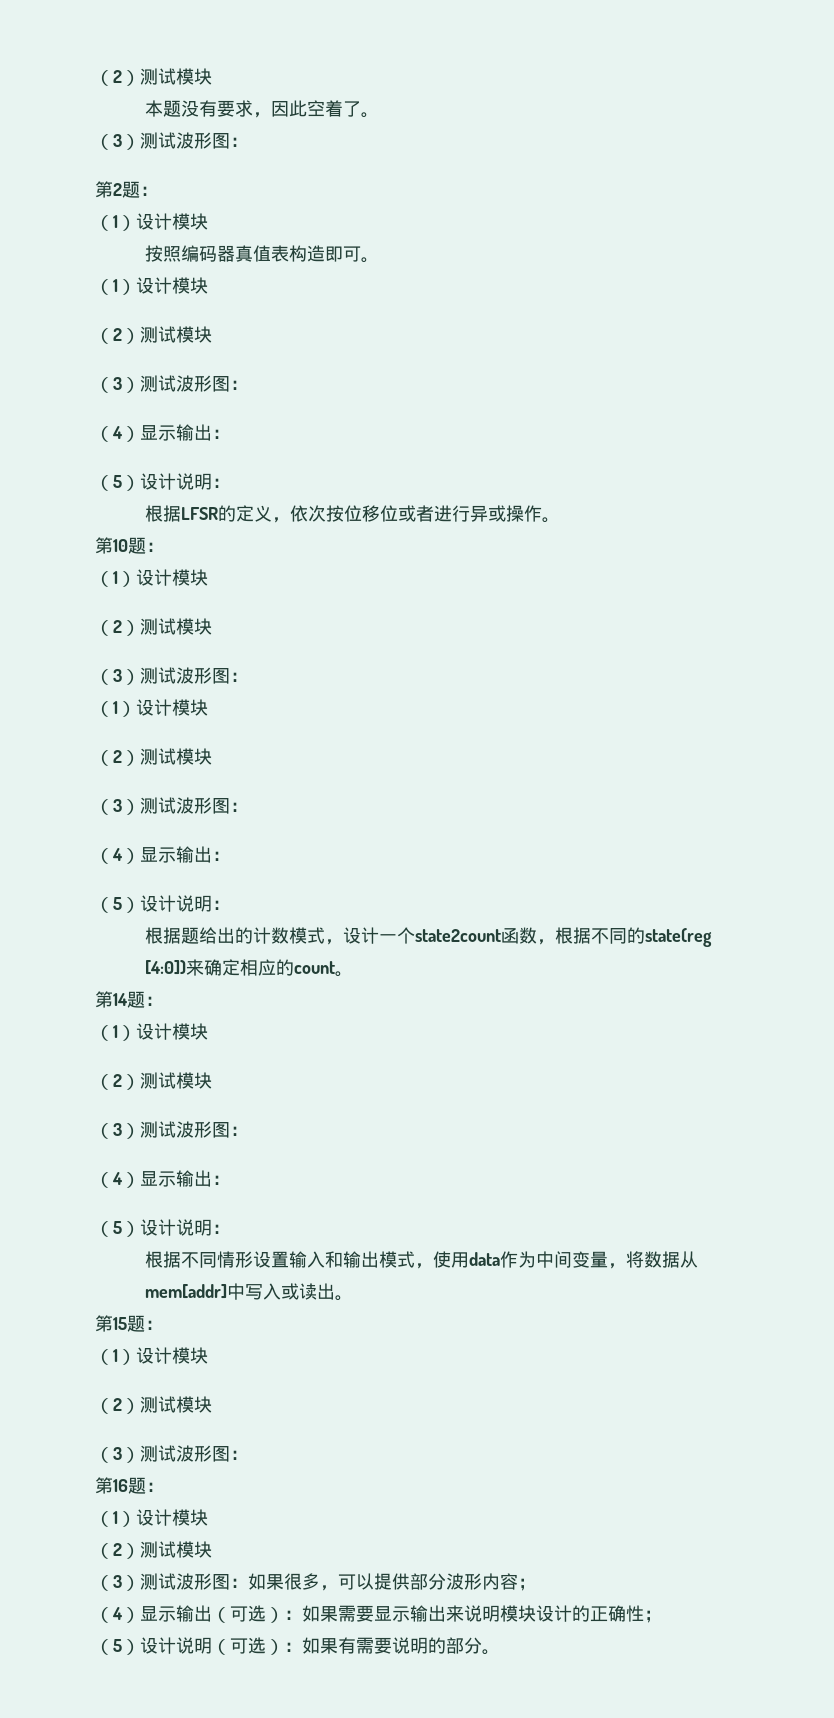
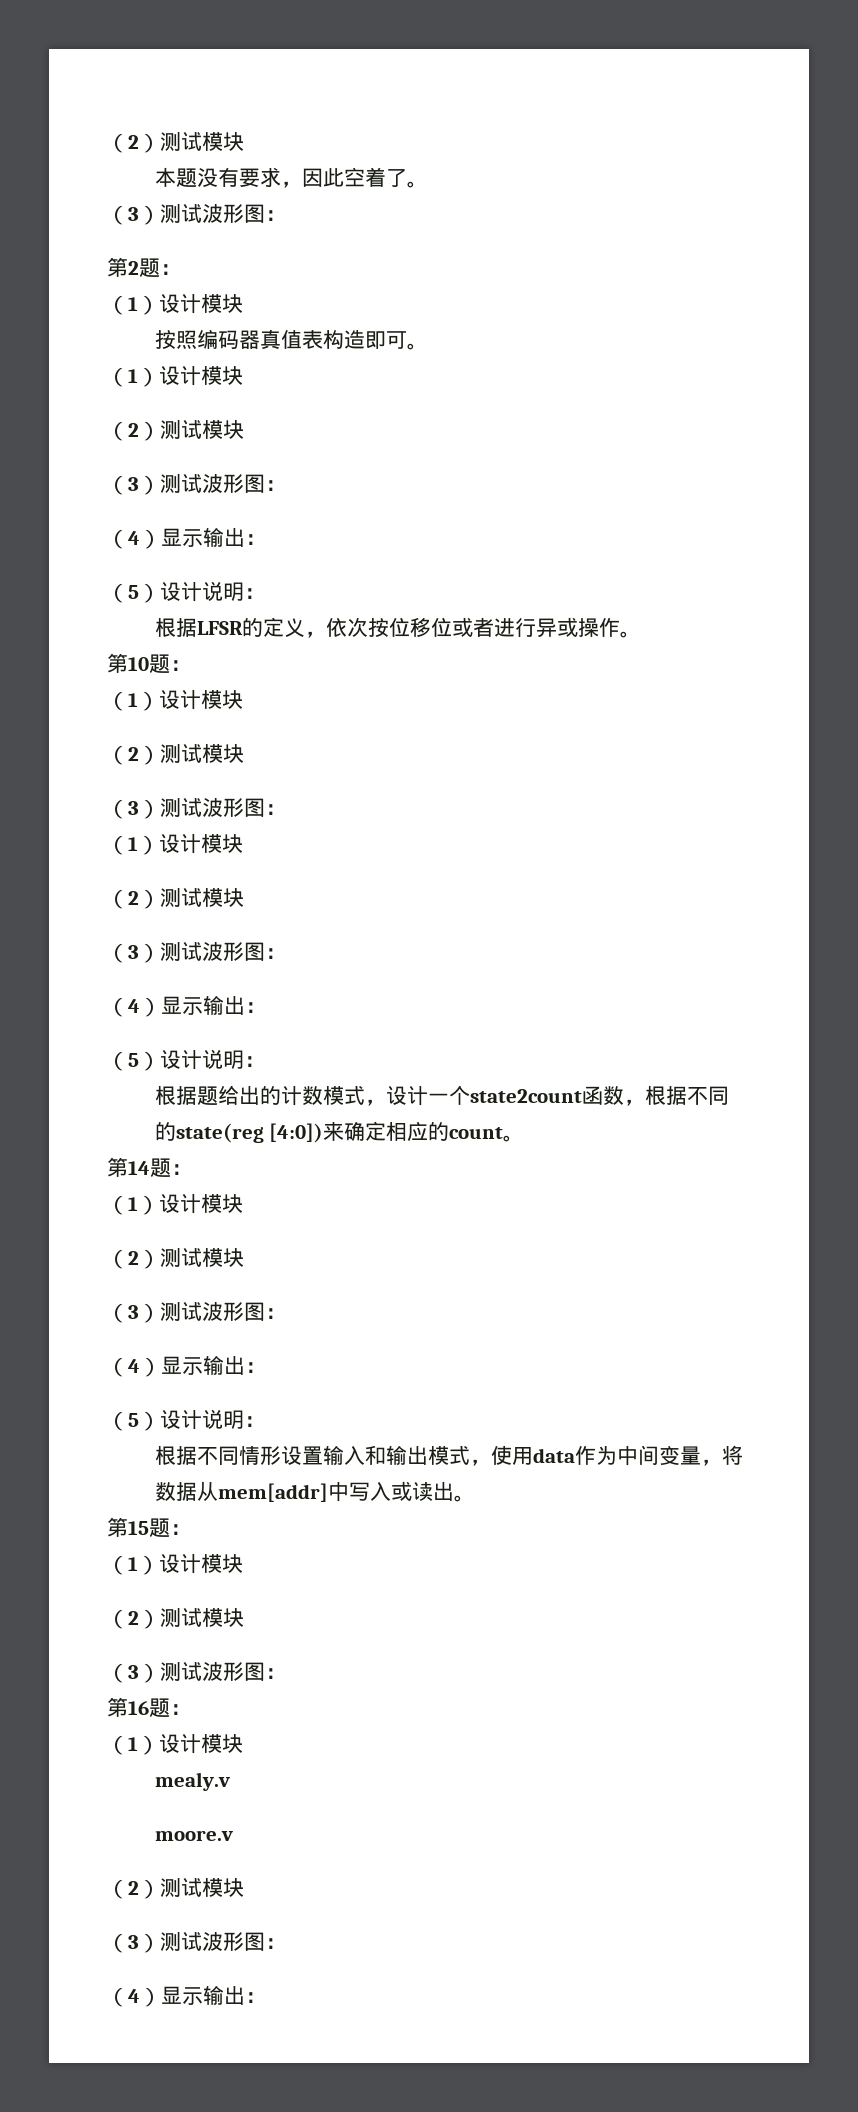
[95,1541,212,1559] [95,1573,536,1591] [95,1605,662,1623] [95,1637,500,1655] // （2）测试模块 // （3）测试波形图：如果很多，可以提供部分波形内容； // （4）显示输出（可选）：如果需要显示输出来说明模块设计的正确性； // （5）设计说明（可选）：如果有需要说明的部分。 -> [154,1772,230,1791] [154,1830,233,1841] [107,1878,244,1899] [107,1932,286,1953] [107,1985,266,2007] // mealy.v // moore.v // （2）测试模块 // （3）测试波形图： // （4）显示输出：

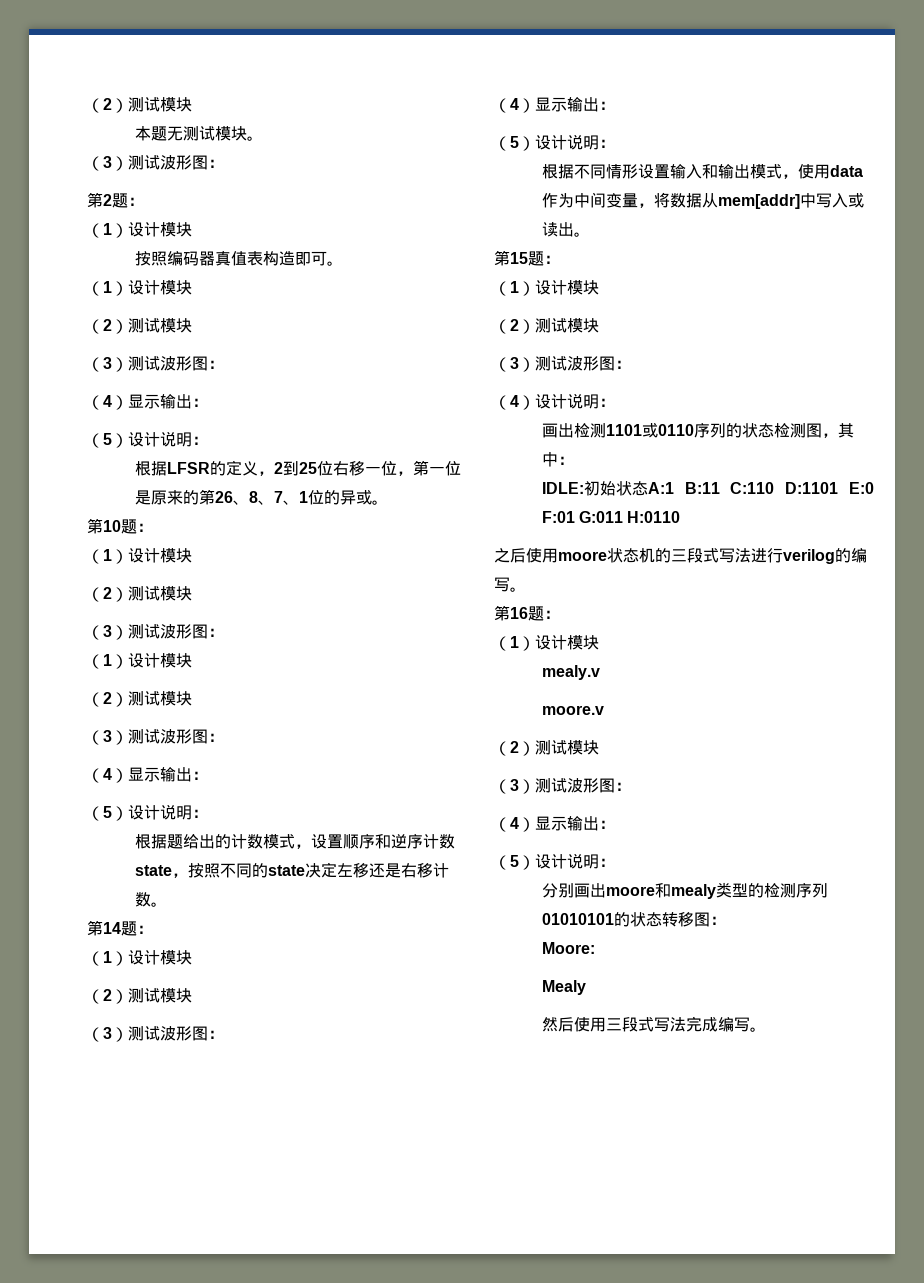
[196,167,407,188] 没有要求，因此空着了 -> [166,126,247,141] 无测试模块
[325,617,620,638] 依次按位移位或者进行异或操作 -> [273,460,461,476] [134,489,372,505] 2到25位右移一位，第一位是原来的第26、8、7、1位的异或
[406,1086,729,1106] [154,1121,504,1143] 计一个state2count函数，根据不同的state(reg [4:0])来确定相应的count -> [326,834,455,849] [134,862,449,878] [134,892,151,907] 置顺序和逆序计数state，按照不同的state决定左移还是右移计数
(286, 1673) none -> [494,393,615,410] [541,423,854,438] [541,452,574,467] [541,481,874,496] [541,511,681,523] [494,548,867,564] [494,577,526,592] // （4）设计说明： // 画出检测1101或0110序列的状态检测图，其中： // IDLE:初始状态A:1 B:11 C:110 D:1101 E:0 F:01 G:011 H:0110 // 之后使用moore状态机的三段式写法进行verilog的编写。
(266, 1997) none -> [494,853,615,870] [541,882,828,899] [541,912,726,927] [541,942,595,954] [541,980,586,995] [541,1016,766,1032] // （5）设计说明： // 分别画出moore和mealy类型的检测序列01010101的状态转移图： // Moore: // Mealy // 然后使用三段式写法完成编写。

